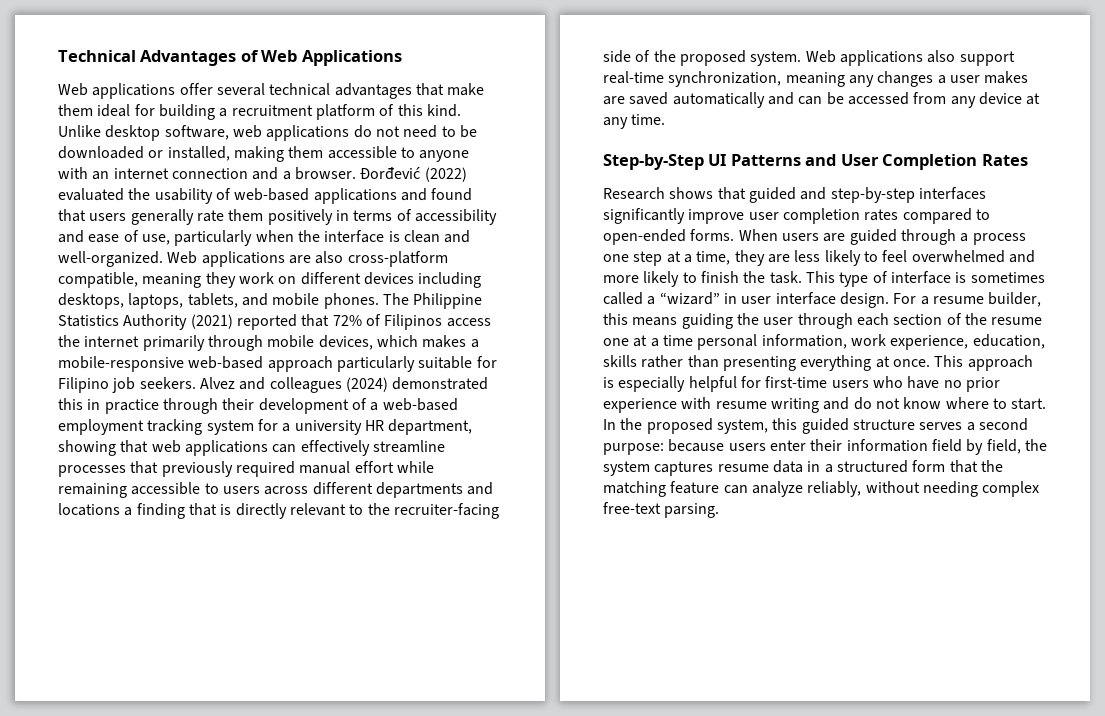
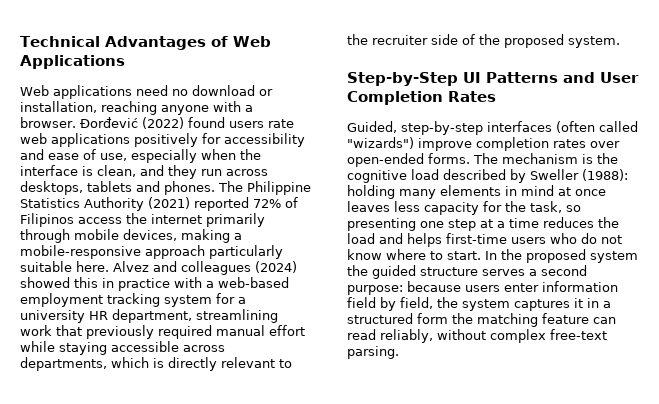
[179,83,485,99] [58,104,461,120] [58,125,477,141] [58,146,470,162] [58,167,467,182] [58,188,473,204] [58,209,412,225] offer several technical advantages that make them ideal for building a recruitment platform of this kind. Unlike desktop software, web applications do not need to be downloaded or installed, making them accessible to anyone with an internet connection and a browser. Đorđević (2022) evaluated the usability of web-based applications and found that users generally rate them positively in terms of -> [136,85,273,96] [20,101,253,115] [20,117,294,129] [20,133,221,147] need no download or installation, reaching anyone with a browser. Đorđević (2022) found users rate web applications positively for
[174,230,253,246] particularly -> [131,149,197,163] especially
[403,230,471,243] [58,251,448,267] [58,272,482,288] [58,293,320,309] clean and well-organized. Web applications are also cross-platform compatible, meaning they work on different devices including desktops, laptops, tablets, and mobile -> [97,165,268,179] [20,181,160,195] clean, and they run across desktops, tablets and
[301,314,330,327] that -> (249, 204) none
[376,335,467,348] which makes -> [181,229,230,243] making
[188,356,264,369] web-based -> (141, 252) none
[476,356,497,368] [58,377,196,393] for Filipino job seekers. -> [76,261,109,272] here.
[392,377,489,390] demonstrated -> [20,277,70,288] showed
[162,398,367,414] through their development of -> [174,277,202,288] with
[58,440,445,456] [58,465,126,477] showing that web applications can effectively streamline processes -> [196,309,278,323] [20,325,52,336] streamlining work
[58,482,494,498] [58,503,217,519] remaining accessible to users across different departments and locations a finding that -> [59,341,225,355] [20,357,149,371] staying accessible across departments, which
[393,503,499,519] recruiter-facing -> [372,35,428,45] recruiter
[805,50,1015,66] [603,71,1029,87] [603,92,1041,108] [603,114,666,129] Web applications also support real-time synchronization, meaning any changes a user makes are saved automatically and can be accessed from any device at any time. -> (620, 42) none
[603,187,986,203] [603,208,990,224] [603,229,1026,245] [603,250,1035,266] [603,271,1045,287] [603,292,1042,308] [603,313,1043,329] [603,334,1045,350] [603,355,1033,371] [603,376,1000,392] [603,397,850,413] Research shows that guided and step-by-step interfaces significantly improve user completion rates compared to open-ended forms. When users are guided through a process one step at a time, they are less likely to feel overwhelmed and more likely to finish the task. This type of interface is sometimes called a “wizard” in user interface design. For a resume builder, this means guiding the user through each section of the resume one at a time personal information, work experience, education, skills rather than presenting everything at once. This approach is especially helpful for first-time users who have no prior experience with resume writing and -> [347,121,638,135] [347,137,620,151] [347,153,618,167] [347,169,628,183] [347,185,606,199] [347,201,581,215] [347,217,619,231] [347,233,577,247] Guided, step-by-step interfaces (often called "wizards") improve completion rates over open-ended forms. The mechanism is the cognitive load described by Sweller (1988): holding many elements in mind at once leaves less capacity for the task, so presenting one step at a time reduces the load and helps first-time users who
[716,418,798,434] system, this -> [590,251,638,263] [347,265,368,276] system the
[810,439,843,451] their -> (539, 287) none
[717,460,803,473] resume data -> [574,298,583,308] it
[949,460,978,473] that -> (448, 318) none
[751,481,803,497] analyze -> [347,329,376,340] read
[922,481,978,497] needing -> (486, 334) none

